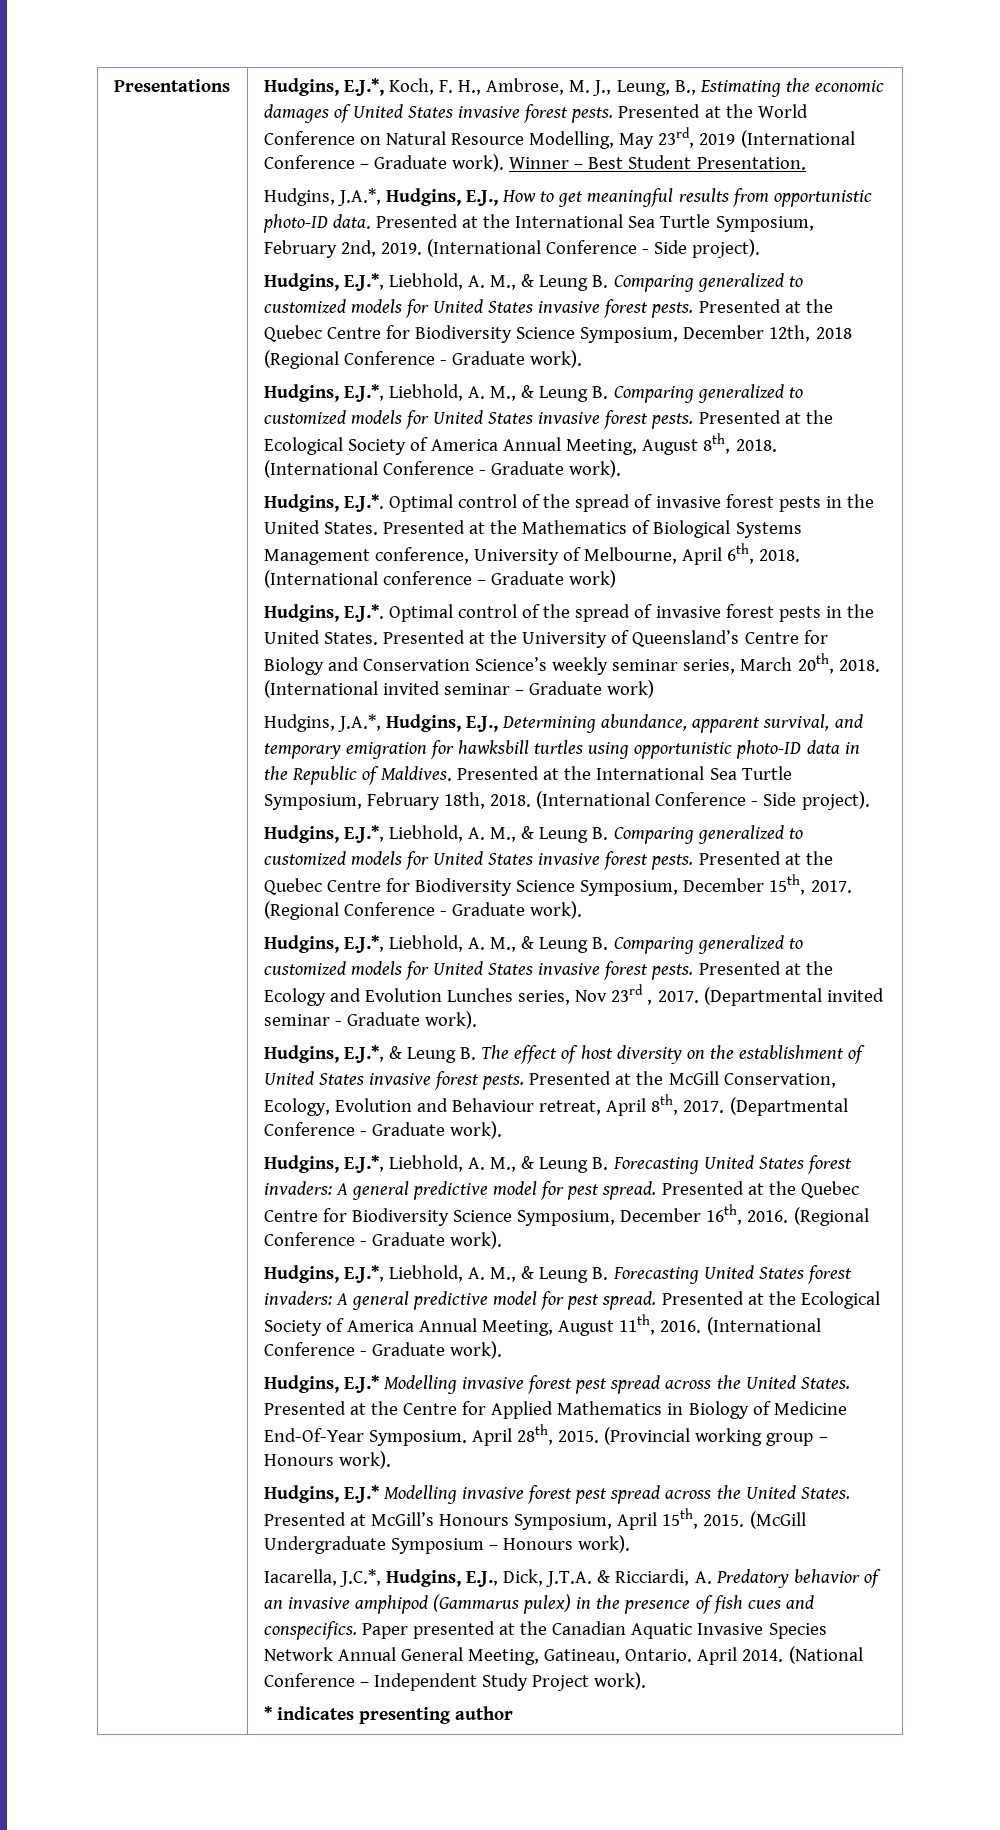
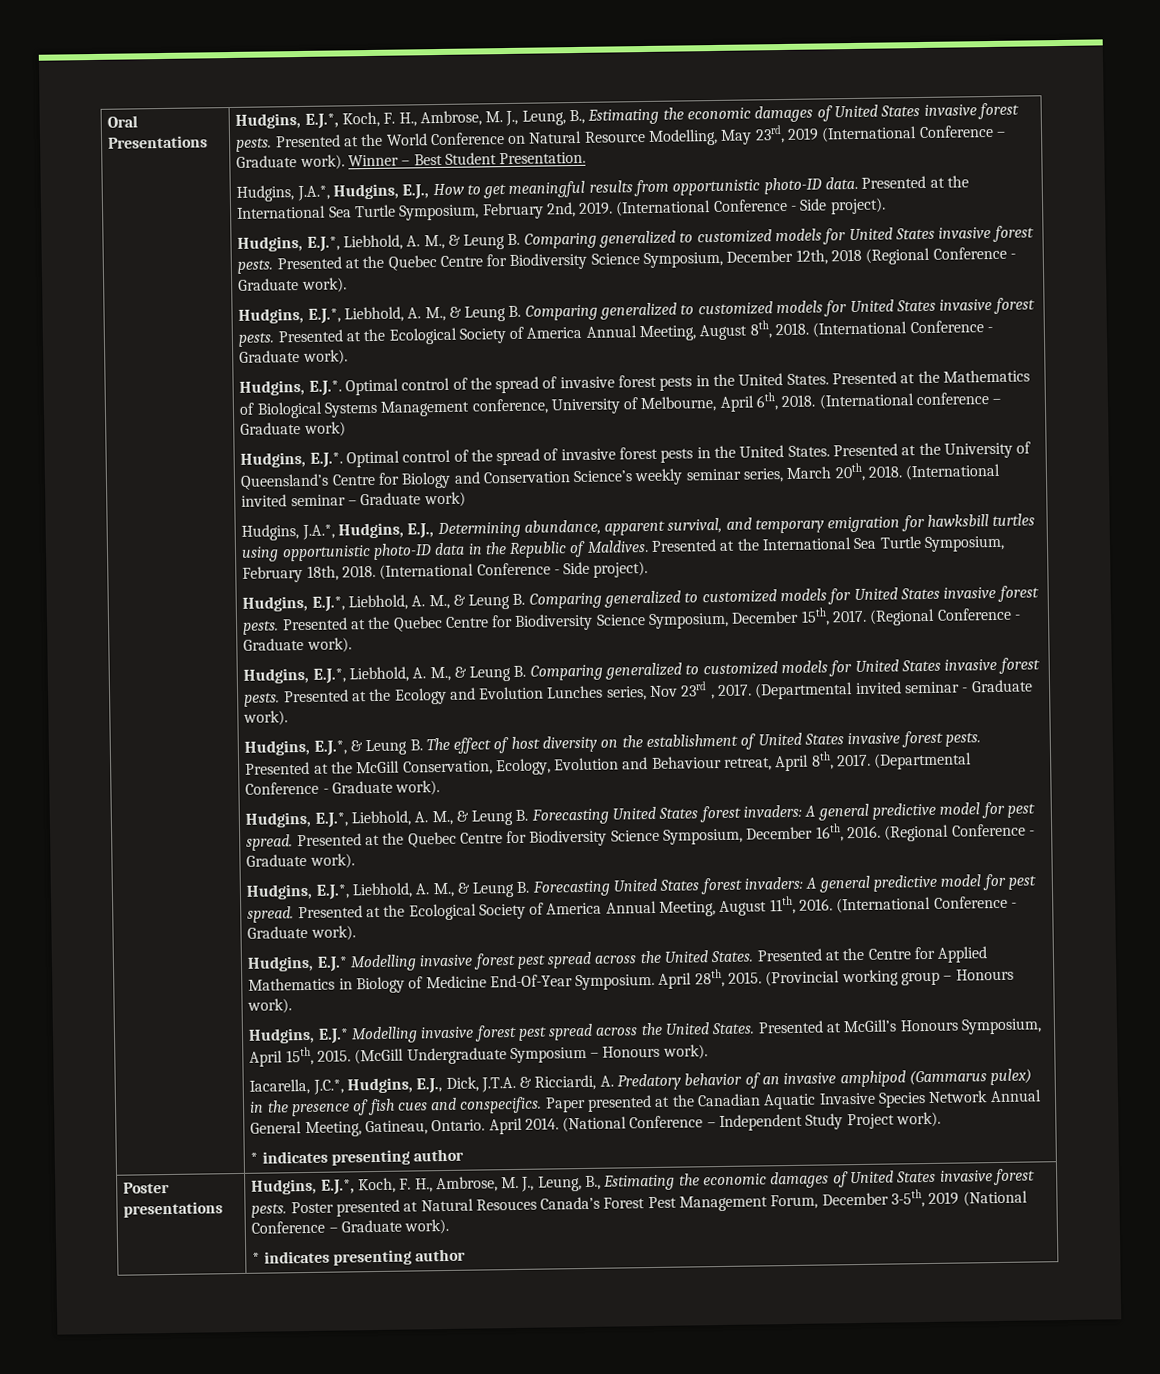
(113, 85) none -> [107,115,139,128] Oral
(513, 1713) none -> [123,1181,171,1194] [123,1201,224,1218] [251,1168,1036,1195] [251,1189,1028,1218] [251,1218,450,1235] [252,1248,467,1266] // Poster presentations | Hudgins, E.J.*, Koch, F. H., Ambrose, M. J., Leung, B., Estimating the economic damages of United States invasive forest pests. Poster presented at Natural Resouces Canada’s Forest Pest Management Forum, December 3-5th, 2019 (National Conference – Graduate work). // * indicates presenting author

